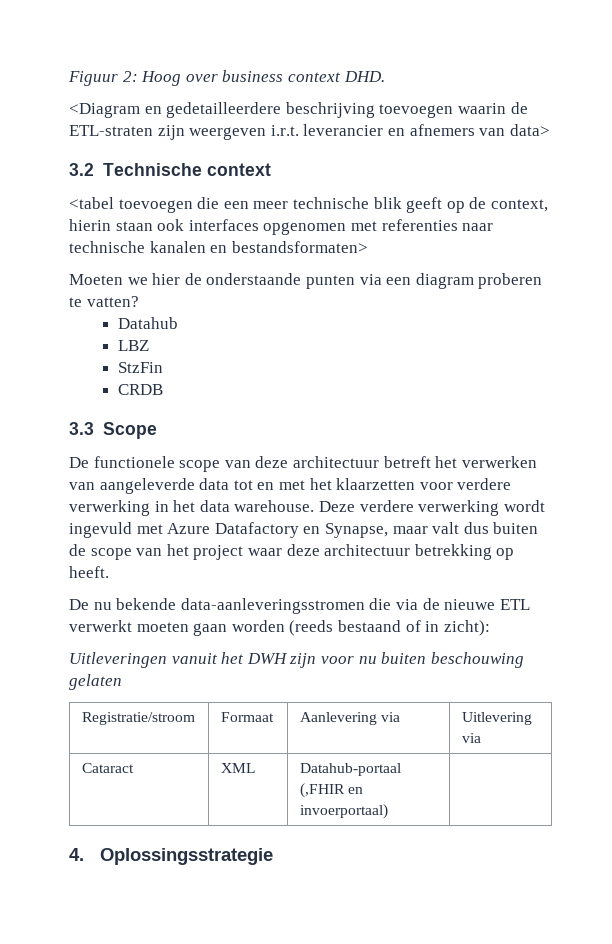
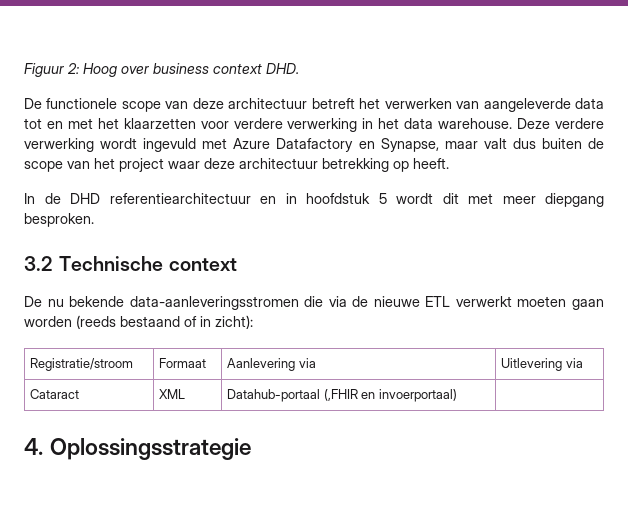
[69,102,528,118] [69,124,550,140] [69,163,271,176] [69,197,548,213] [69,219,494,235] [69,241,368,253] [69,273,543,289] [69,296,139,307] [118,317,179,329] [118,340,150,351] [118,362,164,373] [118,384,164,395] [69,422,157,439] // <Diagram en gedetailleerdere beschrijving toevoegen waarin de ETL-straten zijn weergeven i.r.t. leverancier en afnemers van data> // 3.2 Technische context // <tabel toevoegen die een meer technische blik geeft op de context, hierin staan ook interfaces opgenomen met referenties naar technische kanalen en bestandsformaten> // Moeten we hier de onderstaande punten via een diagram proberen te vatten? // Datahub // LBZ // StzFin // CRDB // 3.3 Scope -> (299, 68) none
(109, 572) none -> [24,193,604,207] [24,213,94,227] [24,256,237,271] // In de DHD referentiearchitectuur en in hoofdstuk 5 wordt dit met meer diepgang besproken. // 3.2 Technische context
[69,652,524,668] [69,674,122,690] // Uitleveringen vanuit het DWH zijn voor nu buiten beschouwing gelaten -> (253, 322) none

